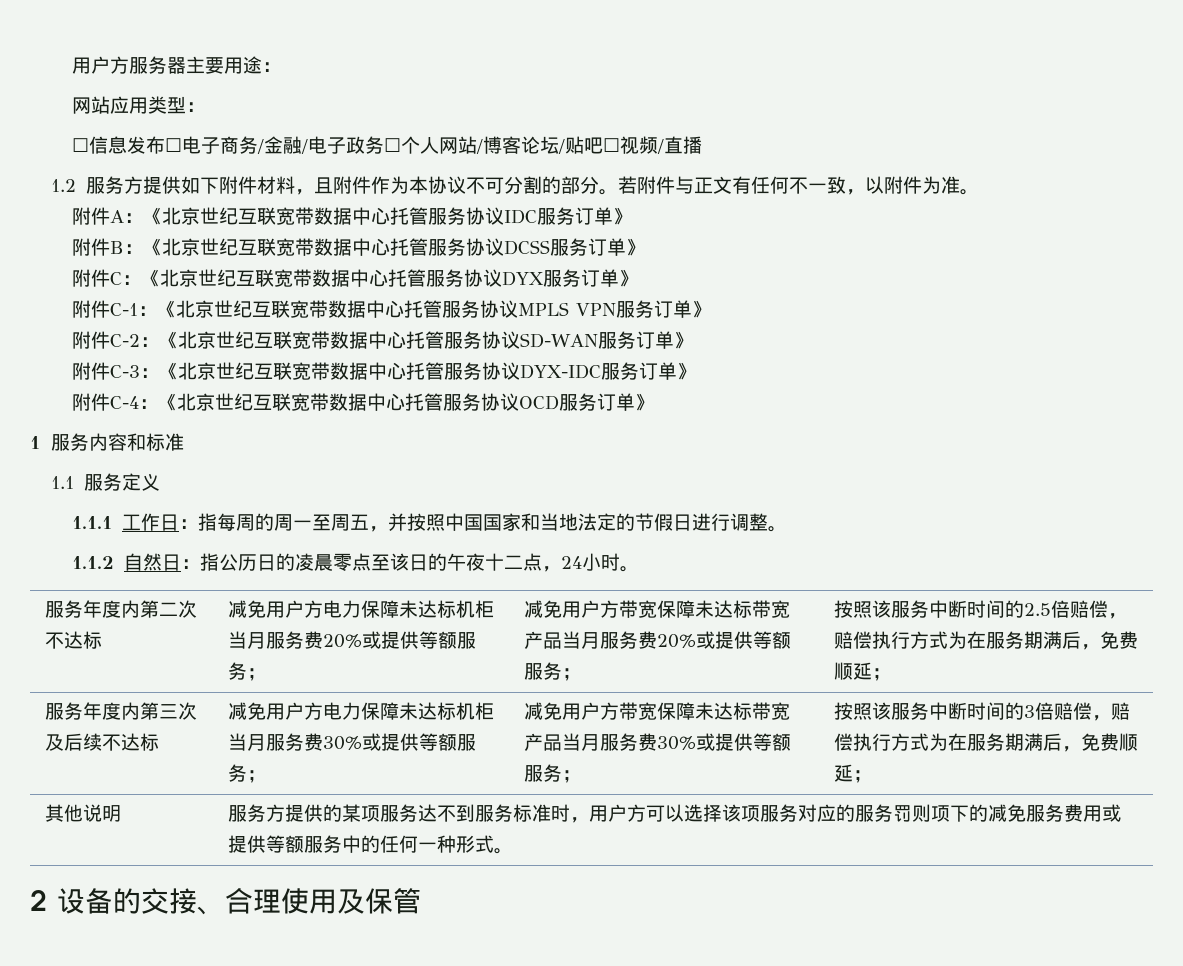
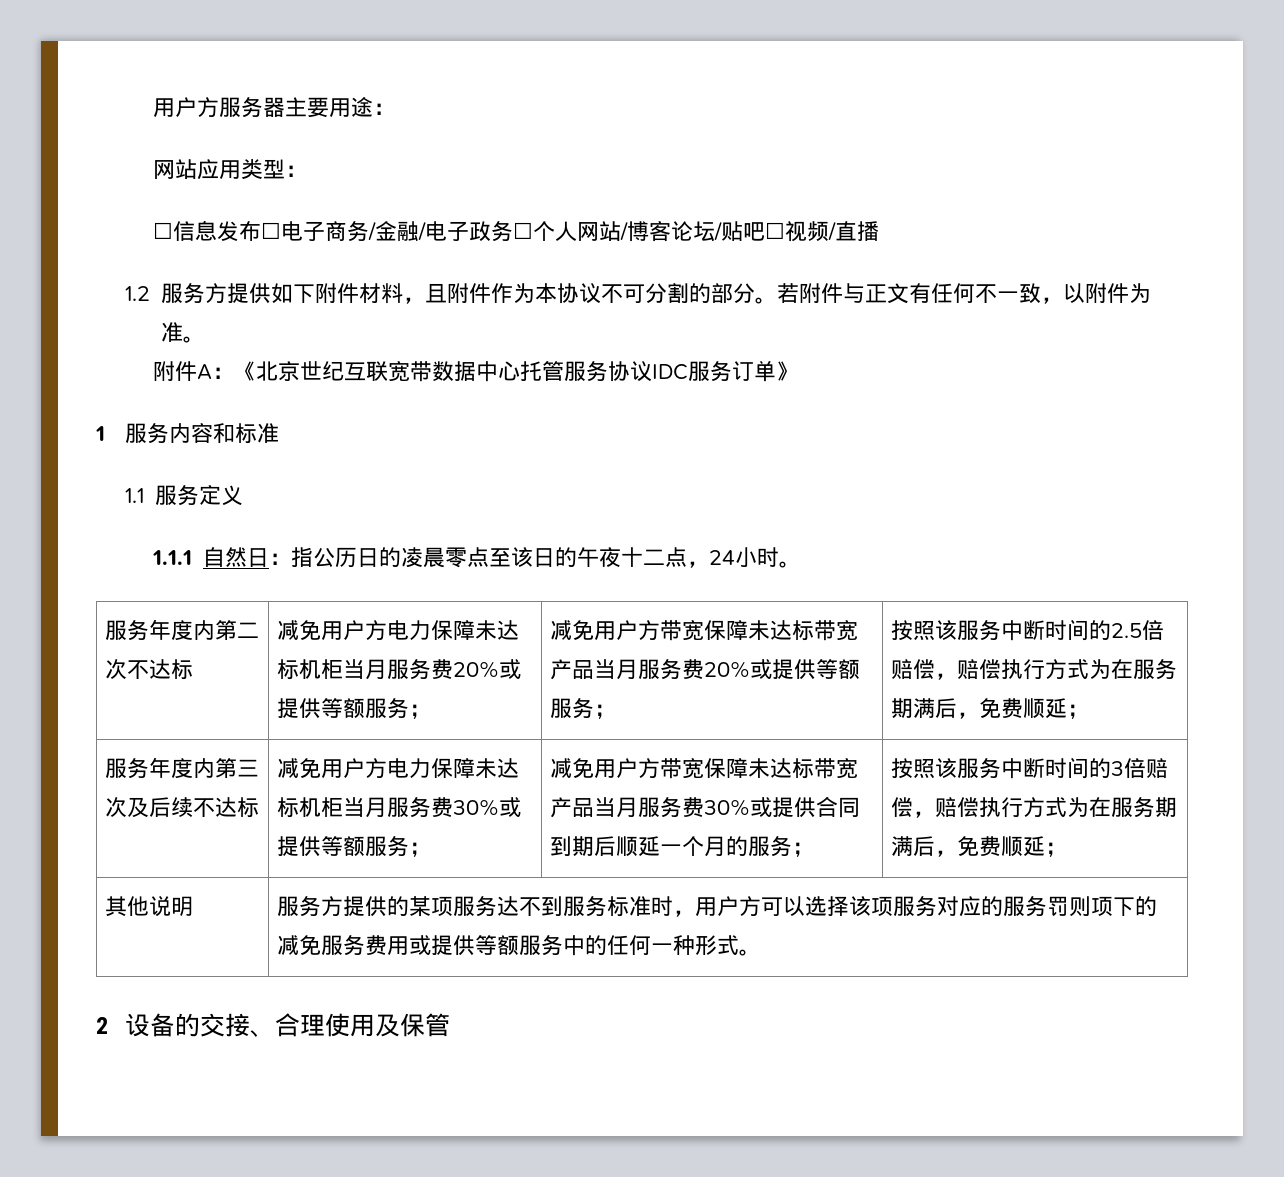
[72,238,646,256] [72,269,639,287] [72,300,712,318] [72,331,694,349] [72,362,697,380] [72,393,655,411] // 附件B：《北京世纪互联宽带数据中心托管服务协议DCSS服务订单》 // 附件C：《北京世纪互联宽带数据中心托管服务协议DYX服务订单》 // 附件C-1：《北京世纪互联宽带数据中心托管服务协议MPLS VPN服务订单》 // 附件C-2：《北京世纪互联宽带数据中心托管服务协议SD-WAN服务订单》 // 附件C-3：《北京世纪互联宽带数据中心托管服务协议DYX-IDC服务订单》 // 附件C-4：《北京世纪互联宽带数据中心托管服务协议OCD服务订单》 -> (799, 371) none
[121,513,787,532] [72,556,115,569] 工作日：指每周的周一至周五，并按照中国国家和当地法定的节假日进行调整。 // 1.1.2 -> (193, 557) none
[752,733,791,751] 等额 -> [816,796,861,818] [550,836,749,857] 合同到期后顺延一个月的

